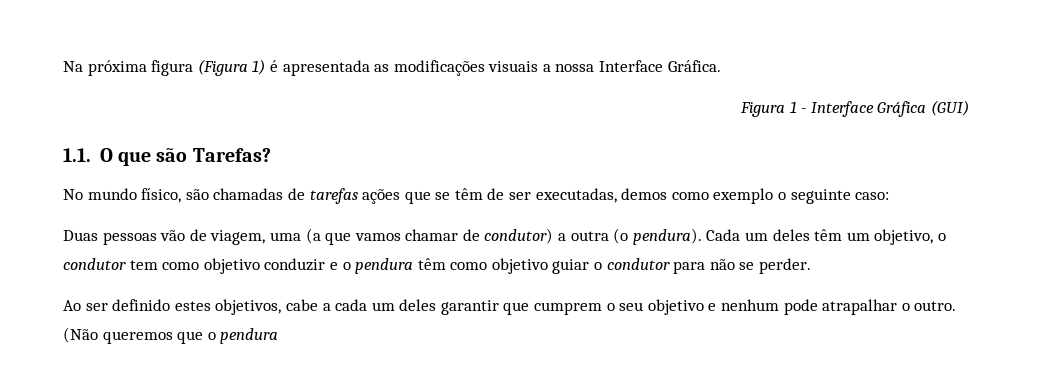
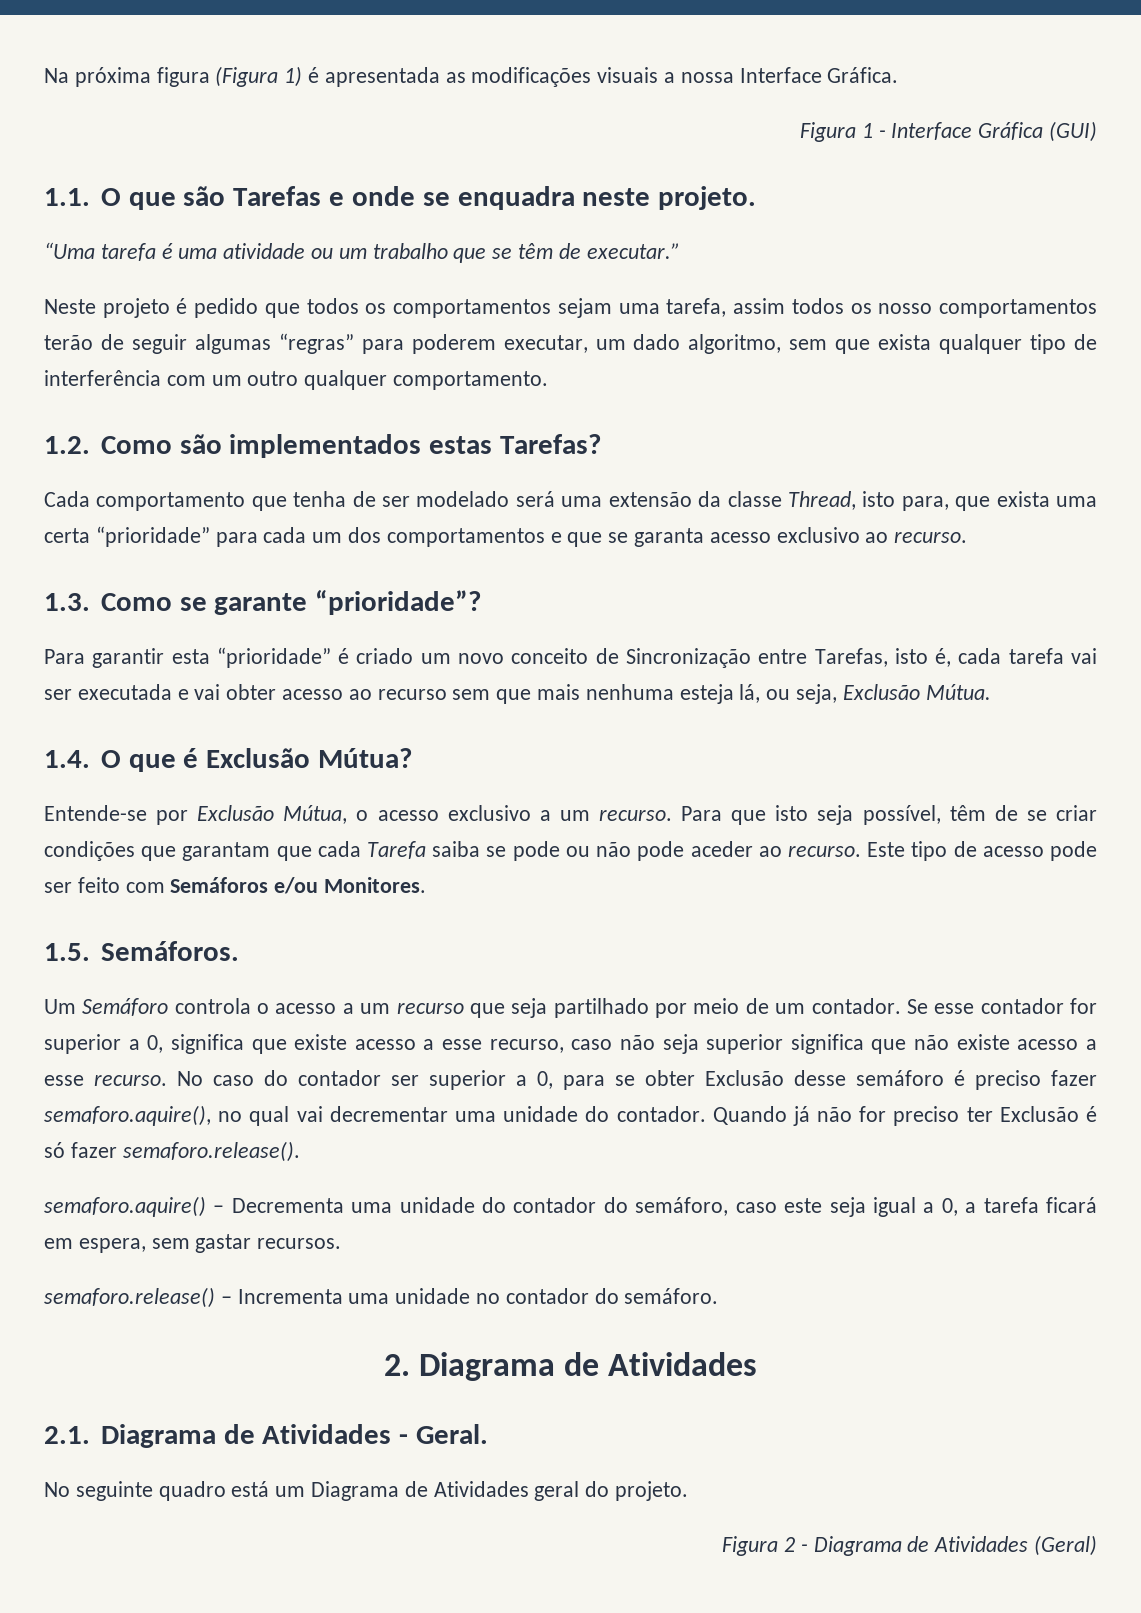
[192,148,271,162] [63,188,890,204] [63,228,946,245] [63,258,812,274] [63,299,957,315] [63,327,279,344] Tarefas? // No mundo físico, são chamadas de tarefas ações que se têm de ser executadas, demos como exemplo o seguinte caso: // Duas pessoas vão de viagem, uma (a que vamos chamar de condutor) a outra (o pendura). Cada um deles têm um objetivo, o condutor tem como objetivo conduzir e o pendura têm como objetivo guiar o condutor para não se perder. // Ao ser definido estes objetivos, cabe a cada um deles garantir que cumprem o seu objetivo e nenhum pode atrapalhar o outro. (Não queremos que o pendura -> [233,186,757,210] [44,242,680,263] [44,298,1097,318] [44,333,1097,354] [44,370,549,390] [44,434,602,458] [44,491,1097,511] [44,526,968,547] [44,590,482,615] [44,647,1097,668] [44,684,991,704] [44,748,413,772] [44,805,1097,825] [44,841,1097,861] [44,877,427,894] [44,941,239,961] [44,998,1097,1018] [44,1034,1097,1054] [44,1070,1097,1090] [44,1105,1097,1126] [44,1141,300,1162] [44,1196,1097,1217] [44,1234,342,1253] [44,1287,719,1308] [383,1352,758,1381] [44,1424,489,1448] [44,1481,689,1501] [722,1535,1097,1556] Tarefas e onde se enquadra neste projeto. // “Uma tarefa é uma atividade ou um trabalho que se têm de executar.” // Neste projeto é pedido que todos os comportamentos sejam uma tarefa, assim todos os nosso comportamentos terão de seguir algumas “regras” para poderem executar, um dado algoritmo, sem que exista qualquer tipo de interferência com um outro qualquer comportamento. // 1.2. Como são implementados estas Tarefas? // Cada comportamento que tenha de ser modelado será uma extensão da classe Thread, isto para, que exista uma certa “prioridade” para cada um dos comportamentos e que se garanta acesso exclusivo ao recurso. // 1.3. Como se garante “prioridade”? // Para garantir esta “prioridade” é criado um novo conceito de Sincronização entre Tarefas, isto é, cada tarefa vai ser executada e vai obter acesso ao recurso sem que mais nenhuma esteja lá, ou seja, Exclusão Mútua. // 1.4. O que é Exclusão Mútua? // Entende-se por Exclusão Mútua, o acesso exclusivo a um recurso. Para que isto seja possível, têm de se criar condições que garantam que cada Tarefa saiba se pode ou não pode aceder ao recurso. Este tipo de acesso pode ser feito com Semáforos e/ou Monitores. // 1.5. Semáforos. // Um Semáforo controla o acesso a um recurso que seja partilhado por meio de um contador. Se esse contador for superior a 0, significa que existe acesso a esse recurso, caso não seja superior significa que não existe acesso a esse recurso. No caso do contador ser superior a 0, para se obter Exclusão desse semáforo é preciso fazer semaforo.aquire(), no qual vai decrementar uma unidade do contador. Quando já não for preciso ter Exclusão é só fazer semaforo.release(). // semaforo.aquire() – Decrementa uma unidade do contador do semáforo, caso este seja igual a 0, a tarefa ficará em espera, sem gastar recursos. // semaforo.release() – Incrementa uma unidade no contador do semáforo. // 2. Diagrama de Atividades // 2.1. Diagrama de Atividades - Geral. // No seguinte quadro está um Diagrama de Atividades geral do projeto. // Figura 2 - Diagrama de Atividades (Geral)

